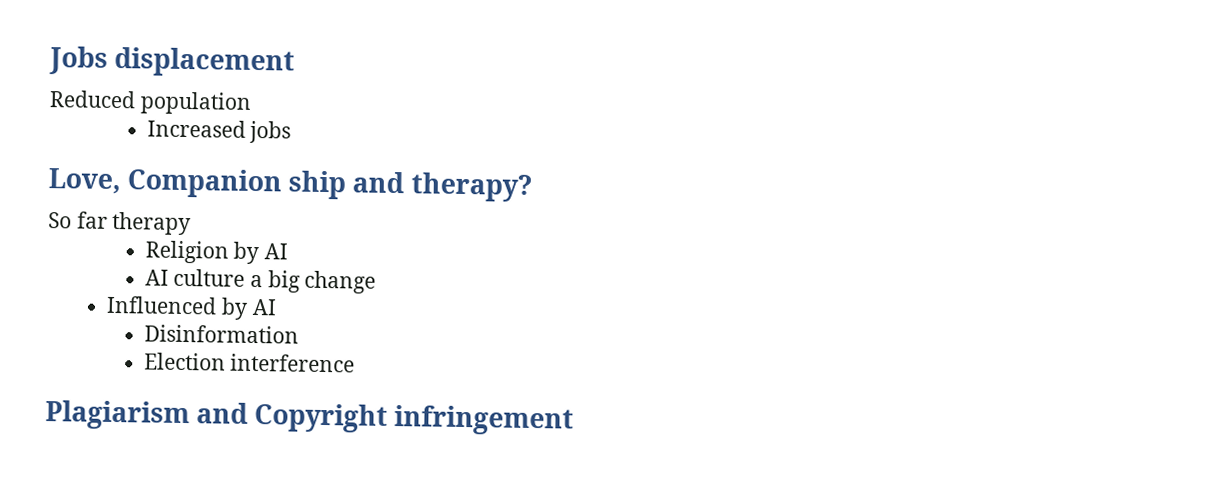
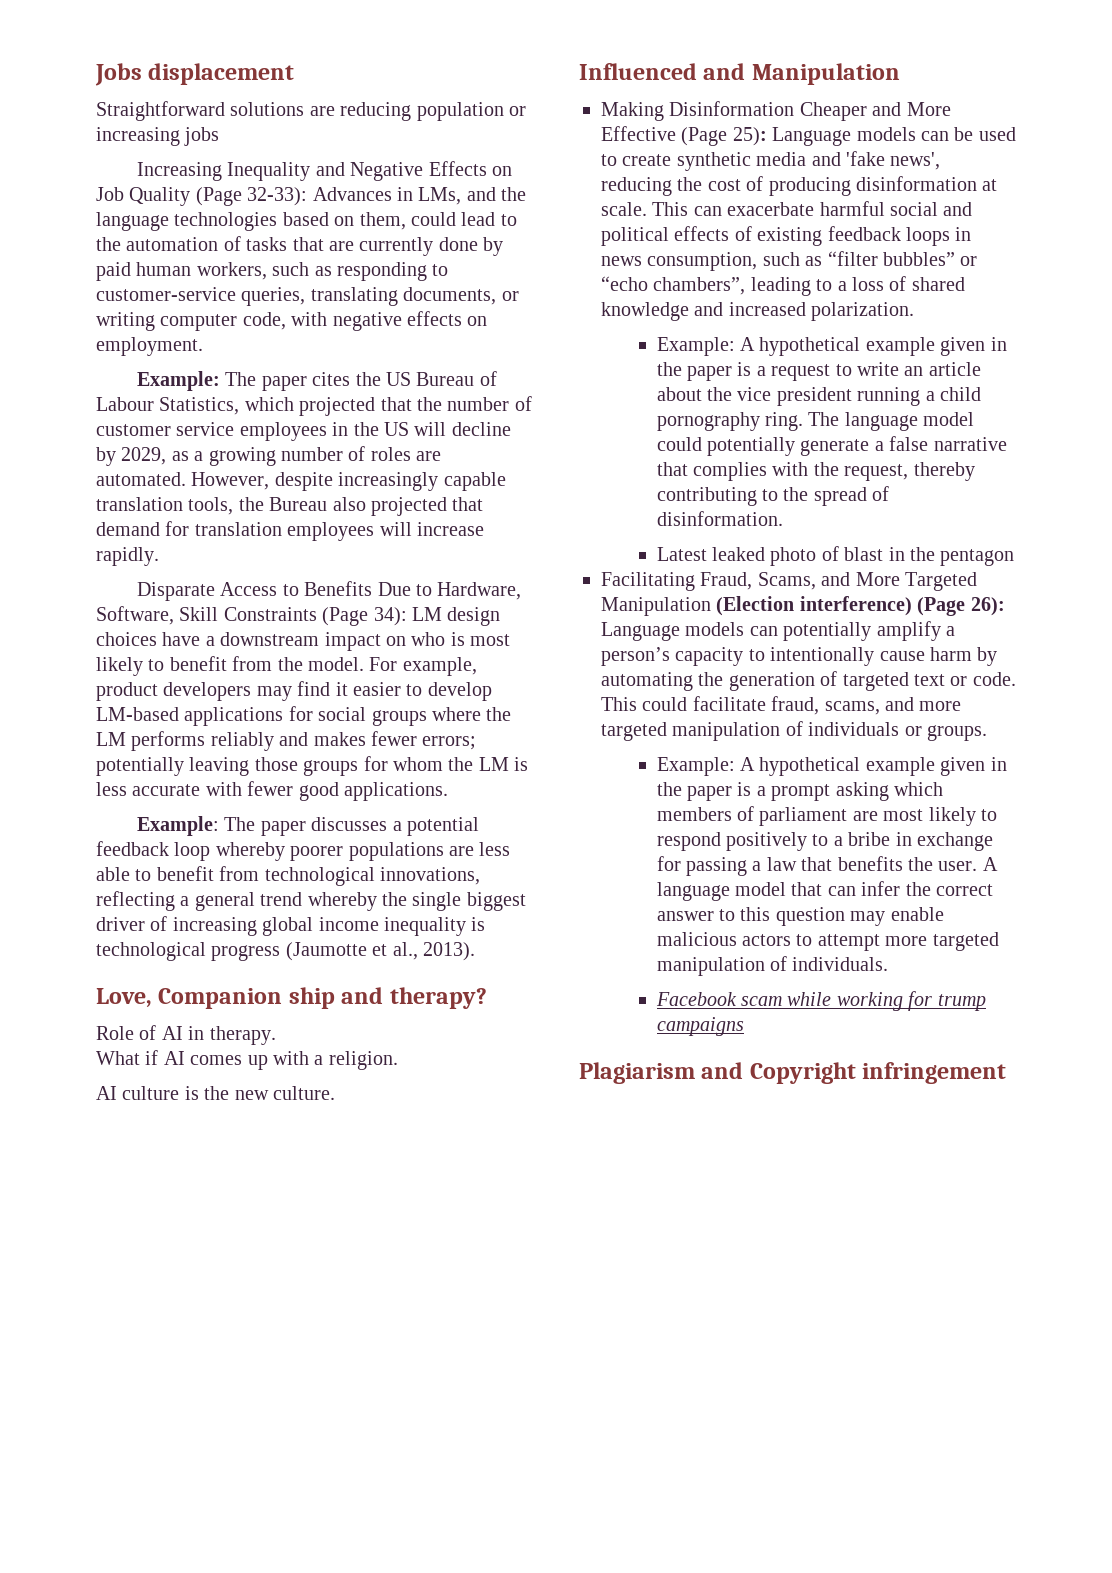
[49,90,252,115] [146,119,292,144] Reduced population // Increased jobs -> [96,101,526,121] [96,127,220,146] [136,161,512,181] [96,187,527,206] [96,212,517,231] [96,236,504,256] [96,262,449,281] [96,287,519,306] [96,311,488,331] [96,337,203,356] [136,371,497,391] [96,396,532,416] [96,422,511,441] [96,446,442,466] [96,472,506,491] [96,497,484,516] [96,521,484,541] [96,547,159,566] [136,581,522,601] [96,606,501,626] [96,632,511,651] [96,656,477,676] [96,681,492,701] [96,706,512,726] [96,731,477,751] [96,756,529,776] [96,781,448,801] [136,816,479,836] [96,841,511,861] [96,866,480,886] [96,891,526,911] [96,916,486,936] [96,942,475,961] Straightforward solutions are reducing population or increasing jobs // Increasing Inequality and Negative Effects on Job Quality (Page 32-33): Advances in LMs, and the language technologies based on them, could lead to the automation of tasks that are currently done by paid human workers, such as responding to customer-service queries, translating documents, or writing computer code, with negative effects on employment. // Example: The paper cites the US Bureau of Labour Statistics, which projected that the number of customer service employees in the US will decline by 2029, as a growing number of roles are automated. However, despite increasingly capable translation tools, the Bureau also projected that demand for translation employees will increase rapidly. // Disparate Access to Benefits Due to Hardware, Software, Skill Constraints (Page 34): LM design choices have a downstream impact on who is most likely to benefit from the model. For example, product developers may find it easier to develop LM-based applications for social groups where the LM performs reliably and makes fewer errors; potentially leaving those groups for whom the LM is less accurate with fewer good applications. // Example: The paper discusses a potential feedback loop whereby poorer populations are less able to benefit from technological innovations, reflecting a general trend whereby the single biggest driver of increasing global income inequality is technological progress (Jaumotte et al., 2013).
[48,211,192,236] [144,240,288,265] [144,268,377,294] [106,295,277,320] [143,324,299,344] [143,352,356,373] So far therapy // Religion by AI // AI culture a big change // Influenced by AI // Disinformation // Election interference -> [96,1025,276,1045] [96,1050,398,1070] [96,1086,335,1100] [579,63,900,85] [601,101,951,121] [601,126,1016,146] [601,151,941,171] [601,176,998,196] [601,201,973,216] [601,226,972,246] [601,251,978,271] [601,276,965,296] [601,302,915,321] [656,337,1007,356] [656,362,981,381] [656,387,982,406] [656,412,975,431] [656,436,1007,456] [656,462,975,481] [656,486,890,506] [656,511,783,526] [656,546,1015,566] [601,572,977,591] [601,596,1005,616] [601,621,955,641] [601,647,998,666] [601,671,1016,691] [601,696,962,715] [601,721,987,741] [656,757,1007,776] [656,782,944,801] [656,806,998,826] [656,832,994,851] [656,856,998,876] [656,881,994,901] [656,907,944,926] [656,932,999,951] [656,956,889,976] [655,991,986,1011] [656,1017,744,1036] Role of AI in therapy. // What if AI comes up with a religion. // AI culture is the new culture. // Influenced and Manipulation // Making Disinformation Cheaper and More Effective (Page 25): Language models can be used to create synthetic media and 'fake news', reducing the cost of producing disinformation at scale. This can exacerbate harmful social and political effects of existing feedback loops in news consumption, such as “filter bubbles” or “echo chambers”, leading to a loss of shared knowledge and increased polarization. // Example: A hypothetical example given in the paper is a request to write an article about the vice president running a child pornography ring. The language model could potentially generate a false narrative that complies with the request, thereby contributing to the spread of disinformation. // Latest leaked photo of blast in the pentagon // Facilitating Fraud, Scams, and More Targeted Manipulation (Election interference) (Page 26): Language models can potentially amplify a person’s capacity to intentionally cause harm by automating the generation of targeted text or code. This could facilitate fraud, scams, and more targeted manipulation of individuals or groups. // Example: A hypothetical example given in the paper is a prompt asking which members of parliament are most likely to respond positively to a bribe in exchange for passing a law that benefits the user. A language model that can infer the correct answer to this question may enable malicious actors to attempt more targeted manipulation of individuals. // Facebook scam while working for trump campaigns

